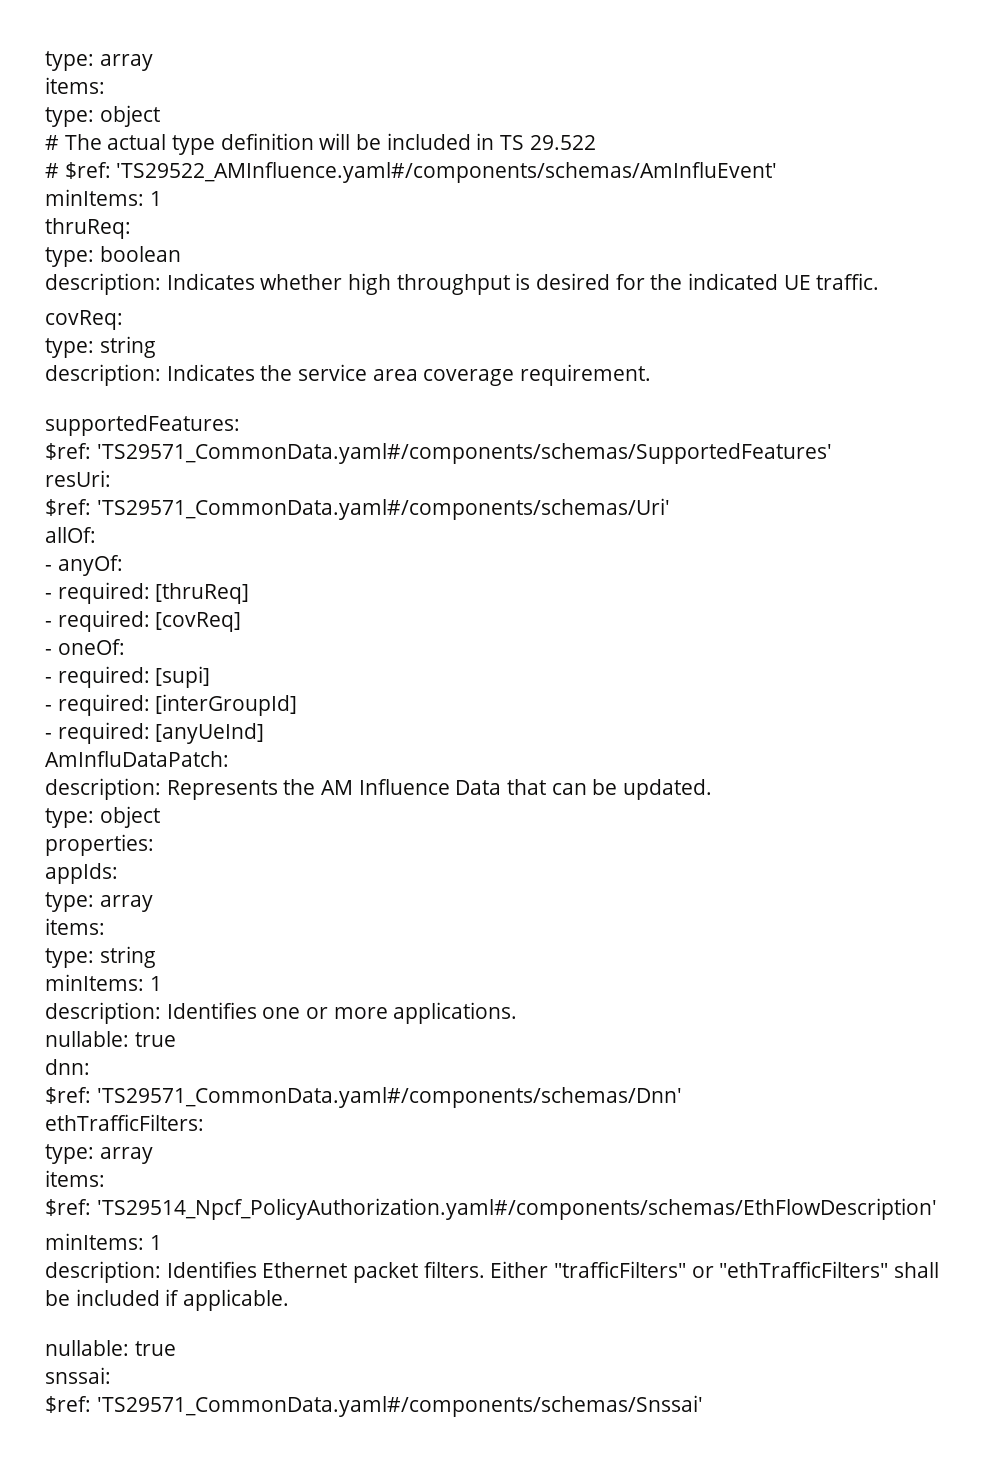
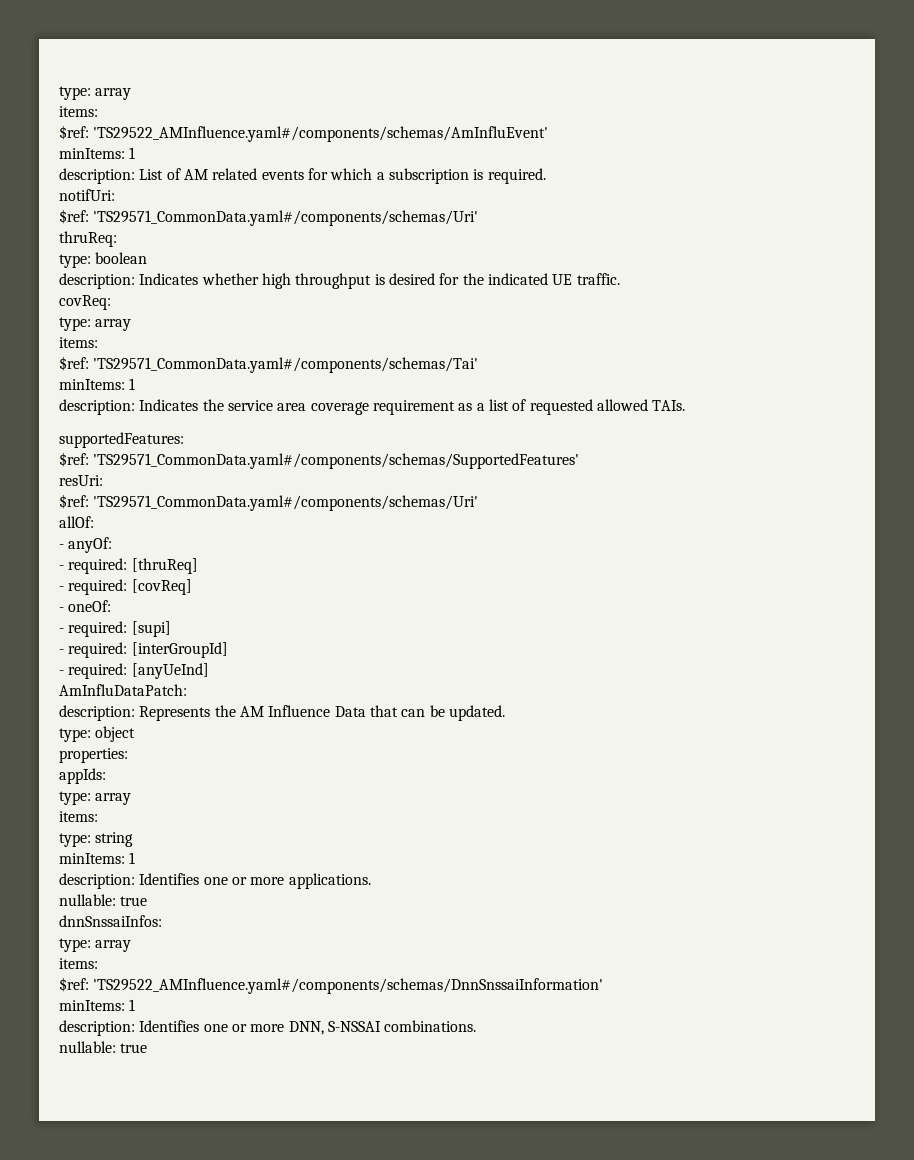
[45,51,153,71] [45,77,105,94] [45,105,160,127] [45,133,596,155] [45,162,778,183] [45,189,162,206] type: array // items: // type: object // # The actual type definition will be included in TS 29.522 // # $ref: 'TS29522_AMInfluence.yaml#/components/schemas/AmInfluEvent' // minItems: 1 -> [59,86,132,100] [59,106,98,117] [59,125,549,142] [59,147,136,159] [59,168,546,184] [59,189,115,201] [59,209,479,226] type: array // items: // $ref: 'TS29522_AMInfluence.yaml#/components/schemas/AmInfluEvent' // minItems: 1 // description: List of AM related events for which a subscription is required. // notifUri: // $ref: 'TS29571_CommonData.yaml#/components/schemas/Uri'
[99,336,156,358] string -> [95,319,132,331] [59,337,98,348] [59,356,479,373] [59,378,136,390] array // items: // $ref: 'TS29571_CommonData.yaml#/components/schemas/Tai' // minItems: 1
[520,364,652,386] requirement. -> [372,399,686,415] requirement as a list of requested allowed TAIs.
[45,1059,90,1075] [45,1087,682,1108] [45,1114,204,1131] [45,1144,153,1164] [45,1170,105,1187] [45,1198,937,1220] [45,1233,162,1250] [45,1261,939,1283] [45,1289,290,1311] [45,1340,176,1356] [45,1367,111,1384] [45,1395,703,1417] dnn: // $ref: 'TS29571_CommonData.yaml#/components/schemas/Dnn' // ethTrafficFilters: // type: array // items: // $ref: 'TS29514_Npcf_PolicyAuthorization.yaml#/components/schemas/EthFlowDescription' // minItems: 1 // description: Identifies Ethernet packet filters. Either "trafficFilters" or "ethTrafficFilters" shall be included if applicable. // nullable: true // snssai: // $ref: 'TS29571_CommonData.yaml#/components/schemas/Snssai' -> [59,915,162,927] [59,938,132,952] [59,958,98,969] [59,977,604,994] [59,999,136,1011] [59,1020,477,1036] [59,1041,148,1053] dnnSnssaiInfos: // type: array // items: // $ref: 'TS29522_AMInfluence.yaml#/components/schemas/DnnSnssaiInformation' // minItems: 1 // description: Identifies one or more DNN, S-NSSAI combinations. // nullable: true

